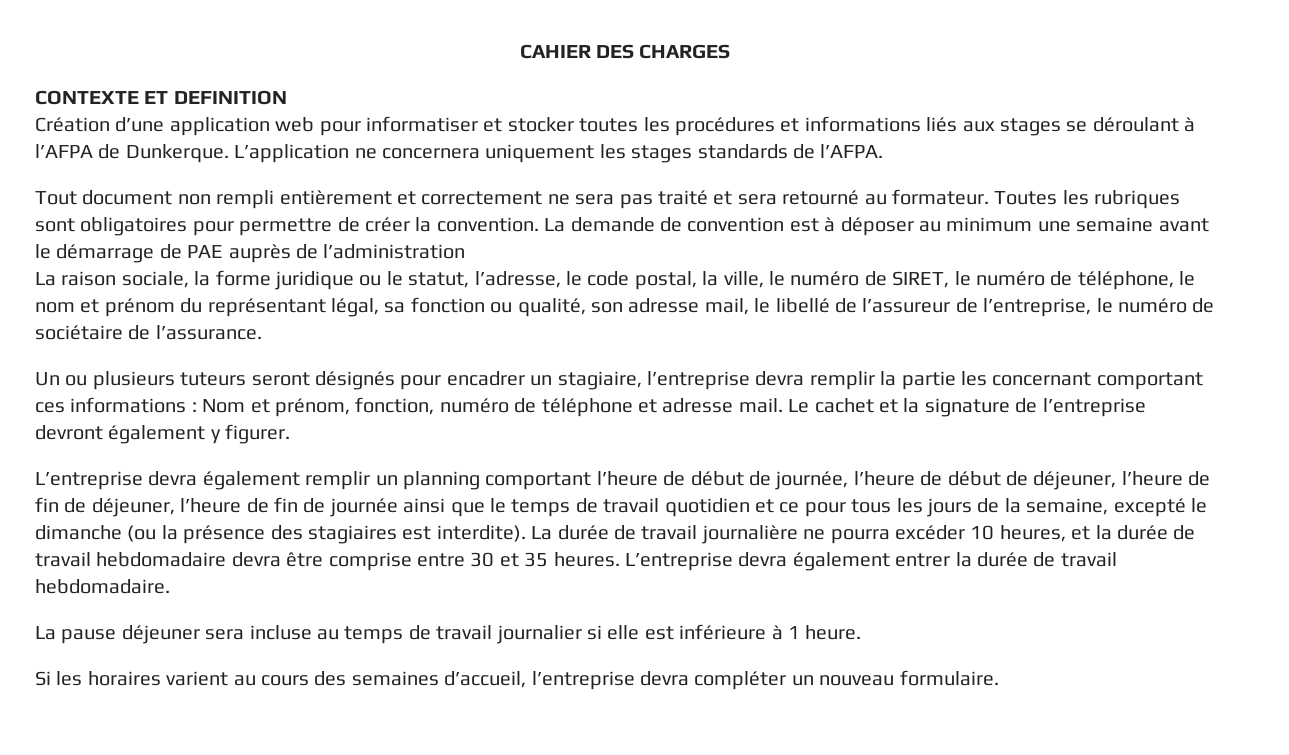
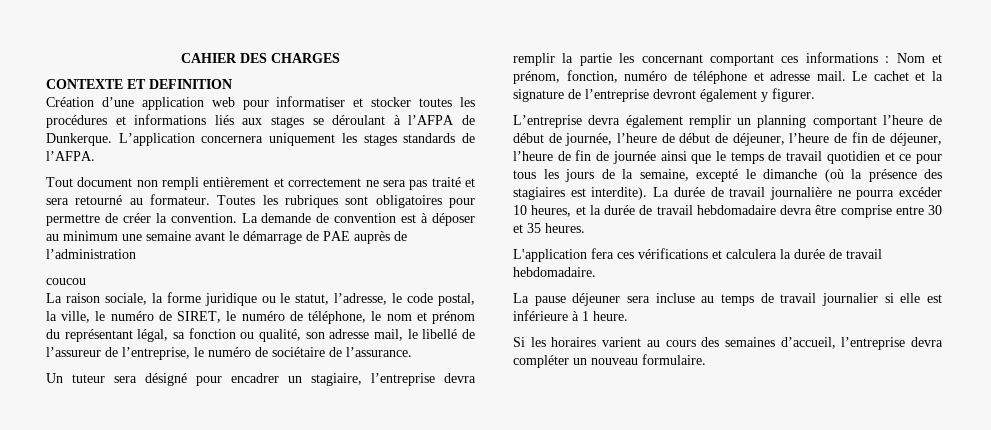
[354,148,377,159] ne -> (195, 139) none
(466, 251) none -> [46,278,86,285] // coucou
[65,371,395,390] ou plusieurs tuteurs seront désignés -> [72,373,187,386] tuteur sera désigné
[127,525,157,542] (ou -> [824,169,844,182] (où
[624,552,951,571] L’entreprise devra également entrer -> [513,248,777,262] // L'application fera ces vérifications et calculera

